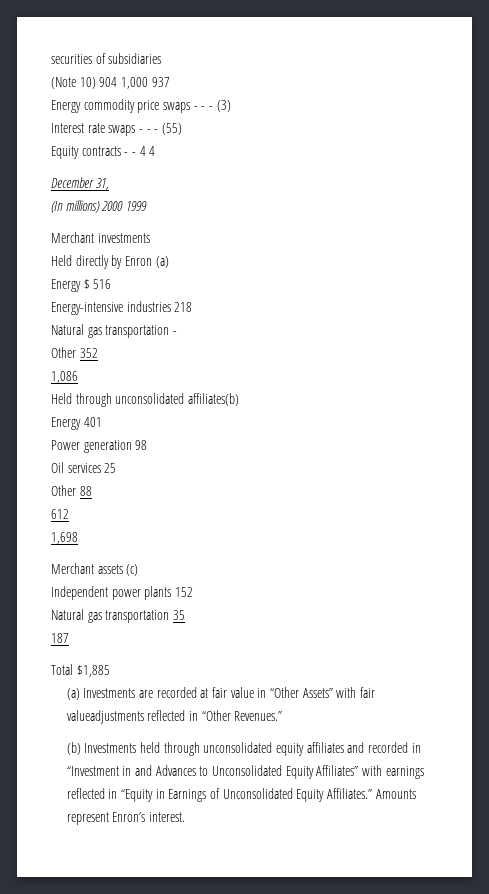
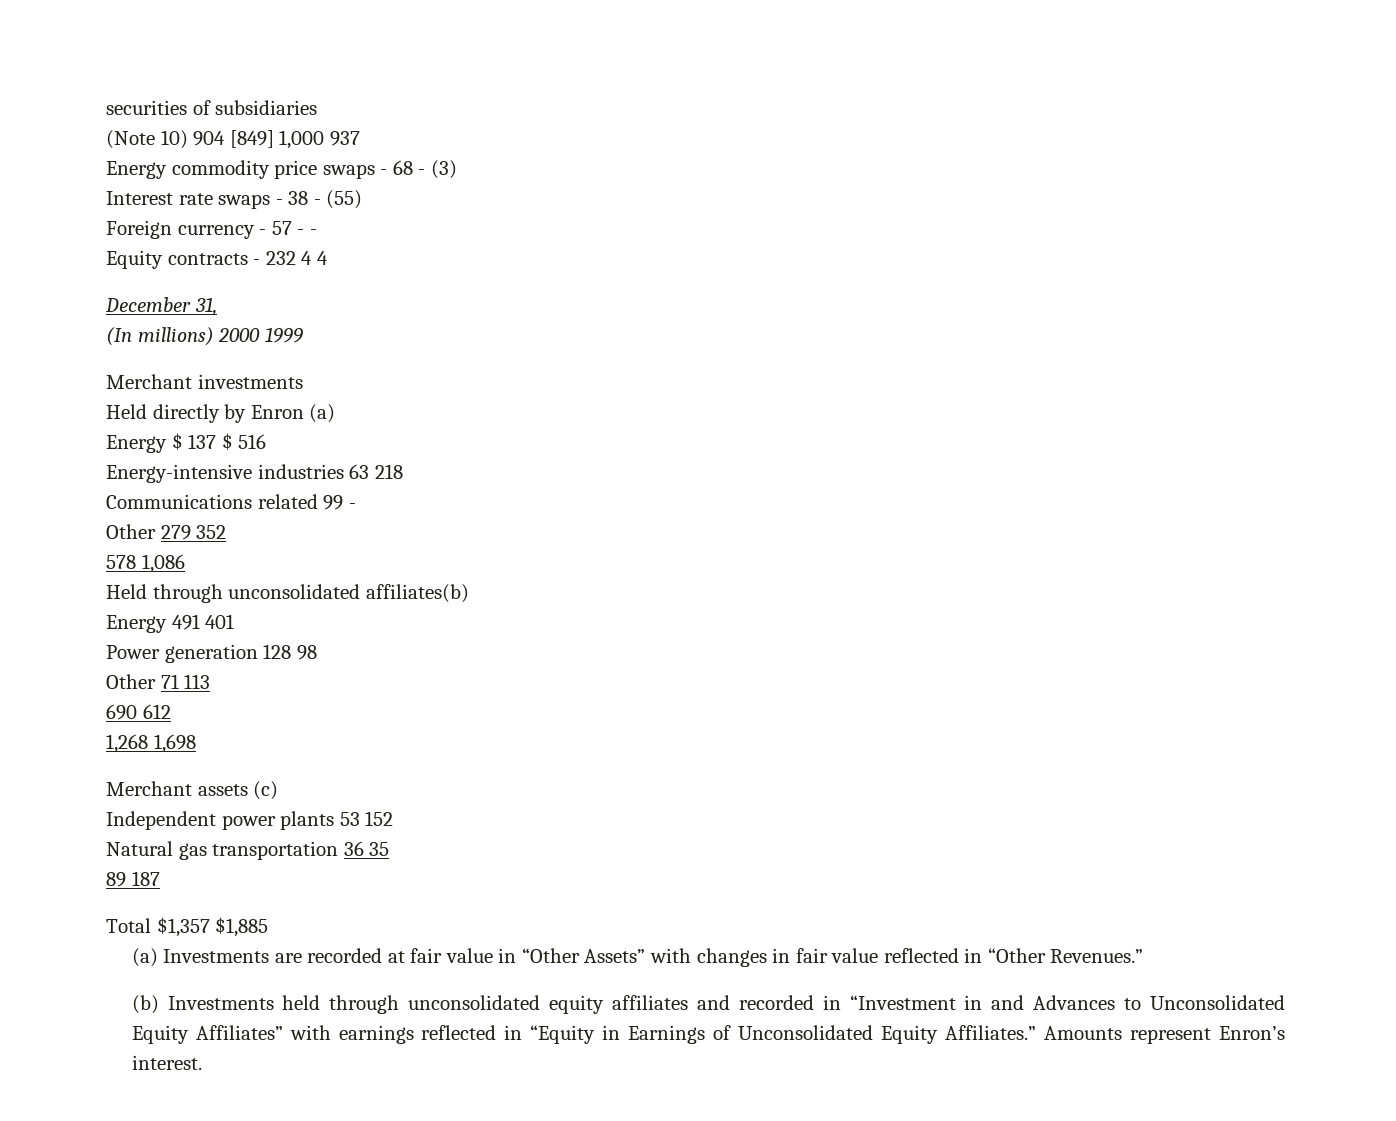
(118, 82) none -> [229,130,274,148] [849]
[201,106,206,110] - -> [392,160,413,175] 68
[146,123,182,135] - - (55) -> [288,190,363,209] [106,220,317,239] 38 - (55) // Foreign currency - 57 - -
[131,152,136,156] - -> [265,251,296,265] 232
(90, 284) none -> [188,433,233,450] 137 $
(171, 306) none -> [349,464,370,479] 63
[51,324,170,338] Natural gas transportation -> [106,494,344,510] Communications related 99
(76, 352) none -> [160,525,191,540] 279
(98, 353) none -> [106,555,136,569] 578
(81, 423) none -> [171,614,200,630] 491
(132, 446) none -> [263,644,292,659] 128
[51,462,117,473] [51,485,92,496] Oil services 25 // Other 88 // -> [106,674,211,689] [106,704,137,720] Other 71 113 // 690
(69, 514) none -> [106,734,148,753] 1,268
(172, 593) none -> [339,812,360,826] 53
(170, 616) none -> [343,841,364,856] 36
(185, 615) none -> [106,872,126,887] 89
(73, 669) none -> [156,917,210,937] $1,357
[359,687,375,698] [66,710,144,724] fair valueadjustments -> [696,948,879,967] changes in fair value

